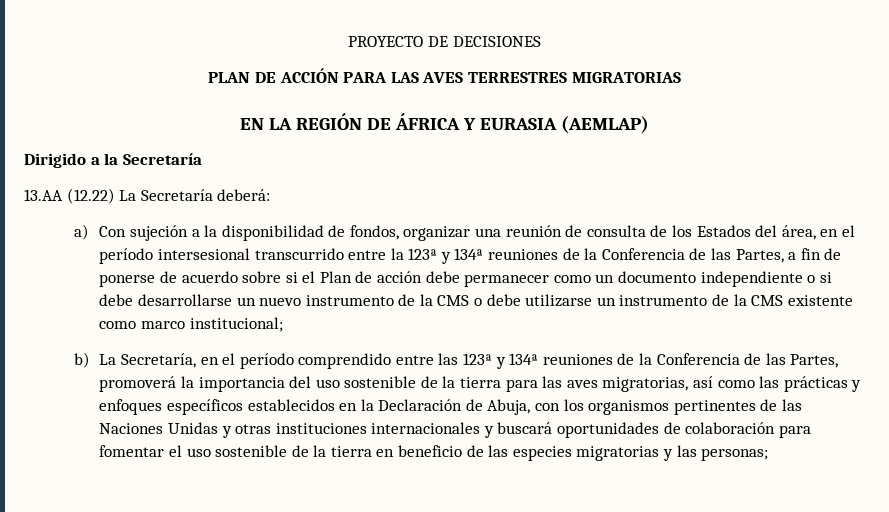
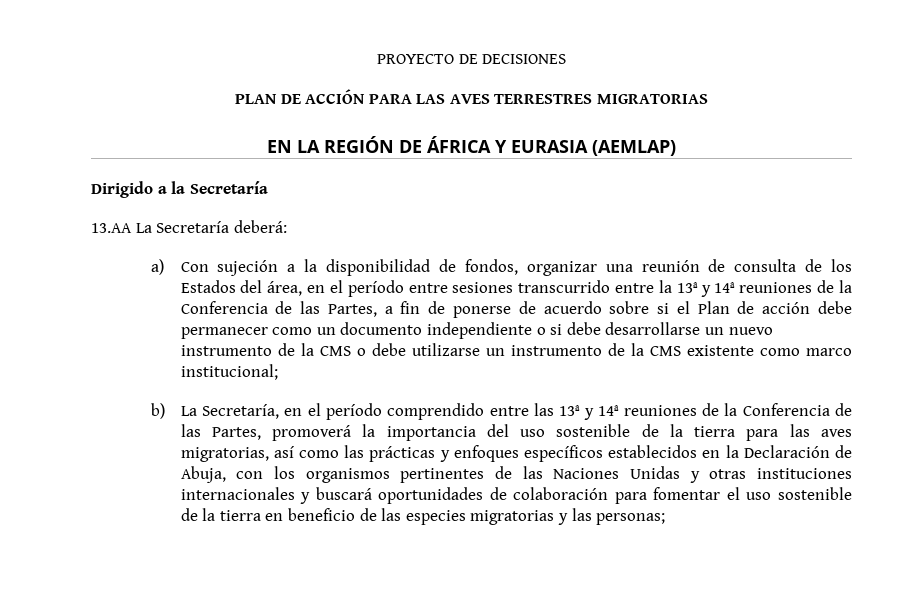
[66,188,115,204] (12.22) -> (132, 228) none
[157,248,250,260] intersesional -> [408,282,514,293] entre sesiones
[408,248,484,264] 123ª y 134ª -> [676,282,736,297] 13ª y 14ª
[463,353,539,369] 123ª y 134ª -> [559,405,620,420] 13ª y 14ª

